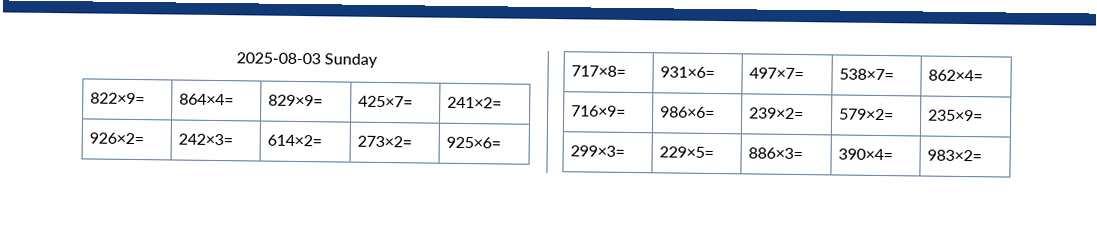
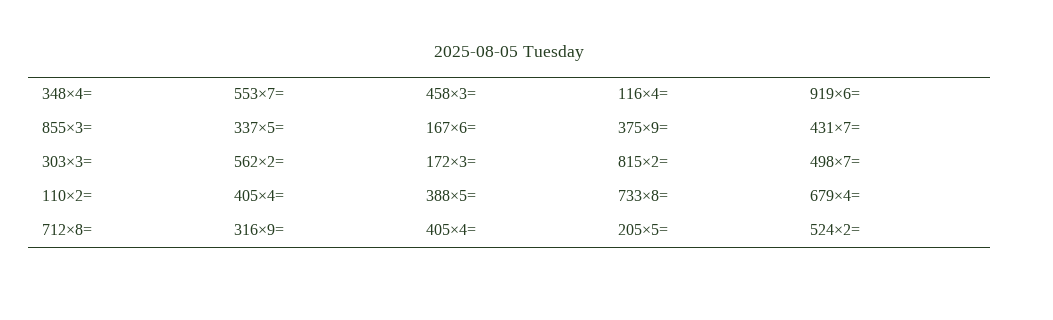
[235,52,379,68] [89,92,145,105] [178,93,234,106] [267,94,323,107] [357,95,413,108] [446,96,502,109] [88,132,144,145] [177,133,233,146] [266,134,322,147] [356,135,412,148] [445,136,501,149] [570,65,626,77] [659,66,715,78] [748,67,804,80] [838,68,894,81] [927,69,983,82] [570,105,626,117] [659,106,715,118] [748,107,804,120] [838,108,894,121] [927,109,983,122] [569,145,625,157] [658,146,714,158] [747,147,803,160] [837,148,893,161] [926,149,982,162] 2025-08-03 Sunday // 822×9= | 864×4= | 829×9= | 425×7= | 241×2= // 926×2= | 242×3= | 614×2= | 273×2= | 925×6= // 717×8= | 931×6= | 497×7= | 538×7= | 862×4= // 716×9= | 986×6= | 239×2= | 579×2= | 235×9= // 299×3= | 229×5= | 886×3= | 390×4= | 983×2= -> [434,45,584,61] [41,88,92,99] [233,88,284,99] [425,88,476,99] [617,88,668,99] [809,88,860,99] [41,122,92,133] [233,122,284,133] [425,122,476,133] [617,122,668,133] [809,122,860,133] [41,156,92,167] [233,156,284,167] [425,156,476,167] [617,156,668,167] [809,156,860,167] [41,190,92,201] [233,190,284,201] [425,190,476,201] [617,190,668,201] [809,190,860,201] [41,224,92,235] [233,224,284,235] [425,224,476,235] [617,224,668,235] [809,224,860,235] 2025-08-05 Tuesday // 348×4= | 553×7= | 458×3= | 116×4= | 919×6= // 855×3= | 337×5= | 167×6= | 375×9= | 431×7= // 303×3= | 562×2= | 172×3= | 815×2= | 498×7= // 110×2= | 405×4= | 388×5= | 733×8= | 679×4= // 712×8= | 316×9= | 405×4= | 205×5= | 524×2=

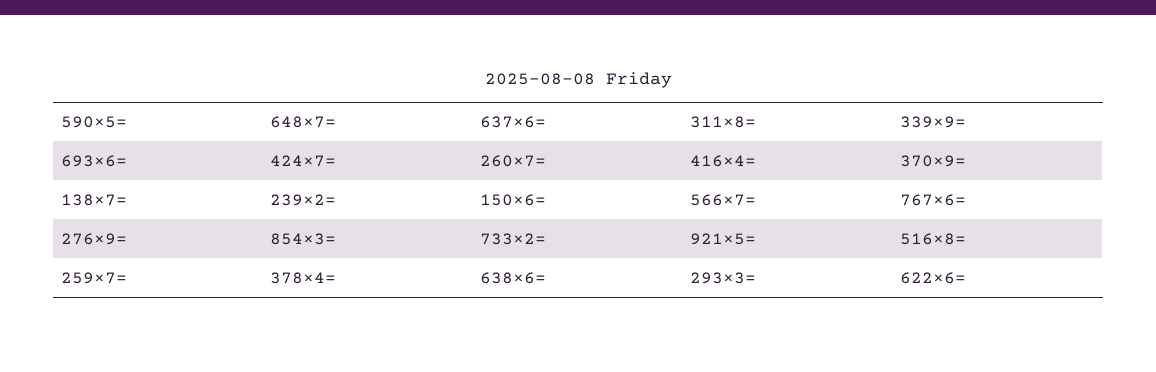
[434,45,584,61] [41,88,92,99] [233,88,284,99] [425,88,476,99] [617,88,668,99] [809,88,860,99] [41,122,92,133] [233,122,284,133] [425,122,476,133] [617,122,668,133] [809,122,860,133] [41,156,92,167] [233,156,284,167] [425,156,476,167] [617,156,668,167] [809,156,860,167] [41,190,92,201] [233,190,284,201] [425,190,476,201] [617,190,668,201] [809,190,860,201] [41,224,92,235] [233,224,284,235] [425,224,476,235] [617,224,668,235] [809,224,860,235] 2025-08-05 Tuesday // 348×4= | 553×7= | 458×3= | 116×4= | 919×6= // 855×3= | 337×5= | 167×6= | 375×9= | 431×7= // 303×3= | 562×2= | 172×3= | 815×2= | 498×7= // 110×2= | 405×4= | 388×5= | 733×8= | 679×4= // 712×8= | 316×9= | 405×4= | 205×5= | 524×2= -> [484,72,672,88] [61,116,128,128] [270,116,337,128] [480,116,547,128] [690,116,757,128] [900,116,967,128] [61,155,128,167] [270,155,337,167] [480,155,547,167] [690,155,757,167] [900,155,967,167] [61,194,128,206] [270,194,337,206] [480,194,547,206] [690,194,757,206] [900,194,967,206] [61,233,128,245] [270,233,337,245] [480,233,547,245] [690,233,757,245] [900,233,967,245] [61,272,128,284] [270,272,337,284] [480,272,547,284] [690,272,757,284] [900,272,967,284] 2025-08-08 Friday // 590×5= | 648×7= | 637×6= | 311×8= | 339×9= // 693×6= | 424×7= | 260×7= | 416×4= | 370×9= // 138×7= | 239×2= | 150×6= | 566×7= | 767×6= // 276×9= | 854×3= | 733×2= | 921×5= | 516×8= // 259×7= | 378×4= | 638×6= | 293×3= | 622×6=

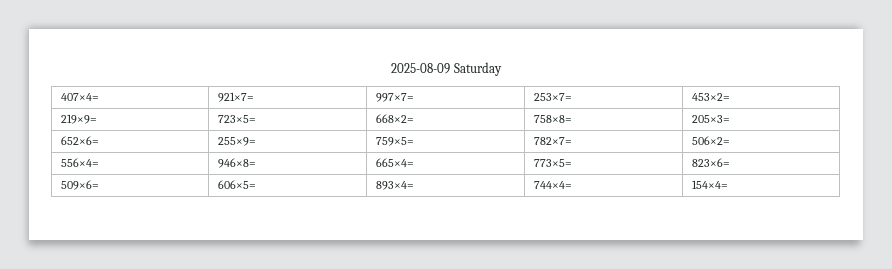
[484,72,672,88] [61,116,128,128] [270,116,337,128] [480,116,547,128] [690,116,757,128] [900,116,967,128] [61,155,128,167] [270,155,337,167] [480,155,547,167] [690,155,757,167] [900,155,967,167] [61,194,128,206] [270,194,337,206] [480,194,547,206] [690,194,757,206] [900,194,967,206] [61,233,128,245] [270,233,337,245] [480,233,547,245] [690,233,757,245] [900,233,967,245] [61,272,128,284] [270,272,337,284] [480,272,547,284] [690,272,757,284] [900,272,967,284] 2025-08-08 Friday // 590×5= | 648×7= | 637×6= | 311×8= | 339×9= // 693×6= | 424×7= | 260×7= | 416×4= | 370×9= // 138×7= | 239×2= | 150×6= | 566×7= | 767×6= // 276×9= | 854×3= | 733×2= | 921×5= | 516×8= // 259×7= | 378×4= | 638×6= | 293×3= | 622×6= -> [391,62,502,76] [60,93,99,101] [217,92,254,102] [375,93,414,102] [533,93,572,101] [691,93,730,101] [60,114,97,124] [217,115,256,123] [375,114,414,123] [533,115,572,123] [691,115,730,123] [60,136,99,145] [217,137,256,146] [375,137,414,146] [533,137,572,145] [691,136,730,145] [60,158,99,167] [217,158,256,168] [375,158,414,167] [533,159,572,167] [691,158,730,167] [60,180,99,190] [217,180,256,189] [375,181,414,190] [533,181,572,189] [691,180,728,189] 2025-08-09 Saturday // 407×4= | 921×7= | 997×7= | 253×7= | 453×2= // 219×9= | 723×5= | 668×2= | 758×8= | 205×3= // 652×6= | 255×9= | 759×5= | 782×7= | 506×2= // 556×4= | 946×8= | 665×4= | 773×5= | 823×6= // 509×6= | 606×5= | 893×4= | 744×4= | 154×4=

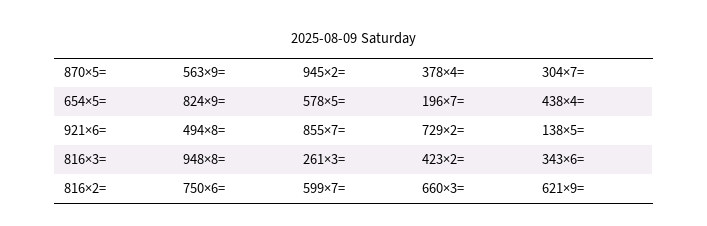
[60,93,99,101] [217,92,254,102] [375,93,414,102] [533,93,572,101] [691,93,730,101] [60,114,97,124] [217,115,256,123] [375,114,414,123] [533,115,572,123] [691,115,730,123] [60,136,99,145] [217,137,256,146] [375,137,414,146] [533,137,572,145] [691,136,730,145] [60,158,99,167] [217,158,256,168] [375,158,414,167] [533,159,572,167] [691,158,730,167] [60,180,99,190] [217,180,256,189] [375,181,414,190] [533,181,572,189] [691,180,728,189] 407×4= | 921×7= | 997×7= | 253×7= | 453×2= // 219×9= | 723×5= | 668×2= | 758×8= | 205×3= // 652×6= | 255×9= | 759×5= | 782×7= | 506×2= // 556×4= | 946×8= | 665×4= | 773×5= | 823×6= // 509×6= | 606×5= | 893×4= | 744×4= | 154×4= -> [63,67,106,77] [182,67,225,77] [302,67,345,77] [421,67,464,77] [541,67,584,77] [63,96,106,106] [182,96,225,106] [302,96,345,106] [421,96,464,106] [541,96,584,106] [63,125,106,135] [182,125,225,135] [302,125,345,135] [421,125,464,135] [541,125,584,135] [63,154,106,164] [182,154,225,164] [302,154,345,164] [421,154,464,164] [541,154,584,164] [63,183,106,193] [182,183,225,193] [302,183,345,193] [421,183,464,193] [541,183,584,193] 870×5= | 563×9= | 945×2= | 378×4= | 304×7= // 654×5= | 824×9= | 578×5= | 196×7= | 438×4= // 921×6= | 494×8= | 855×7= | 729×2= | 138×5= // 816×3= | 948×8= | 261×3= | 423×2= | 343×6= // 816×2= | 750×6= | 599×7= | 660×3= | 621×9=

